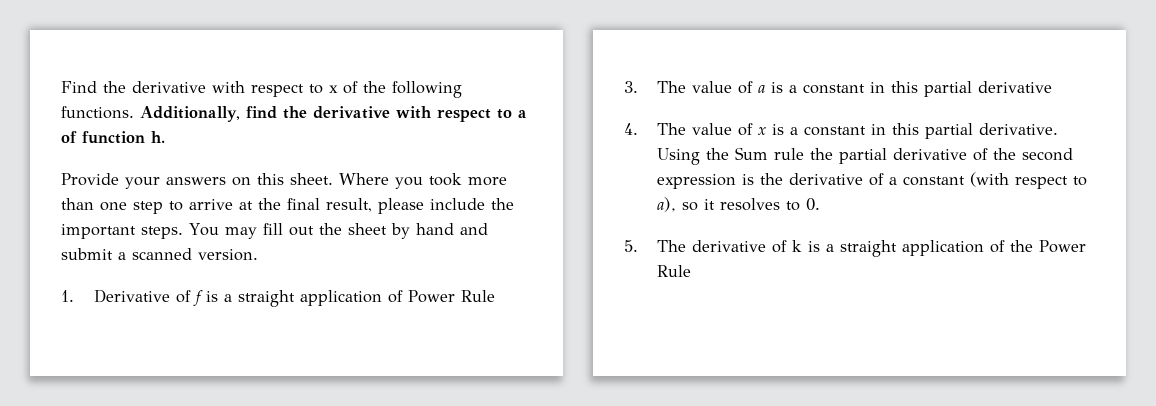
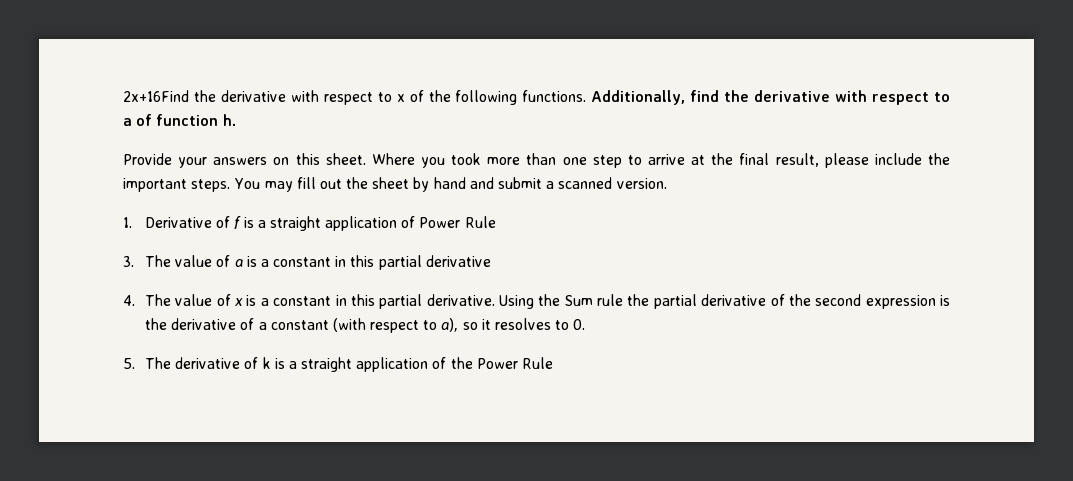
[61,81,97,93] Find -> [123,90,189,102] 2x+16Find

